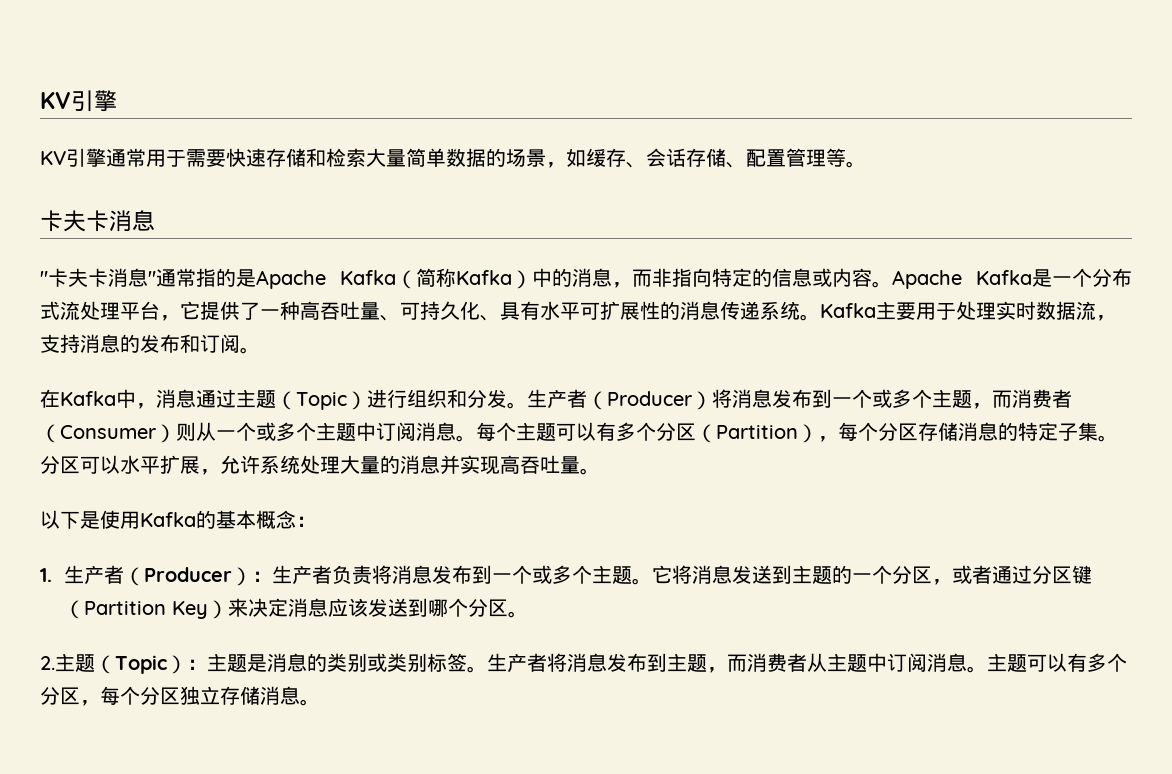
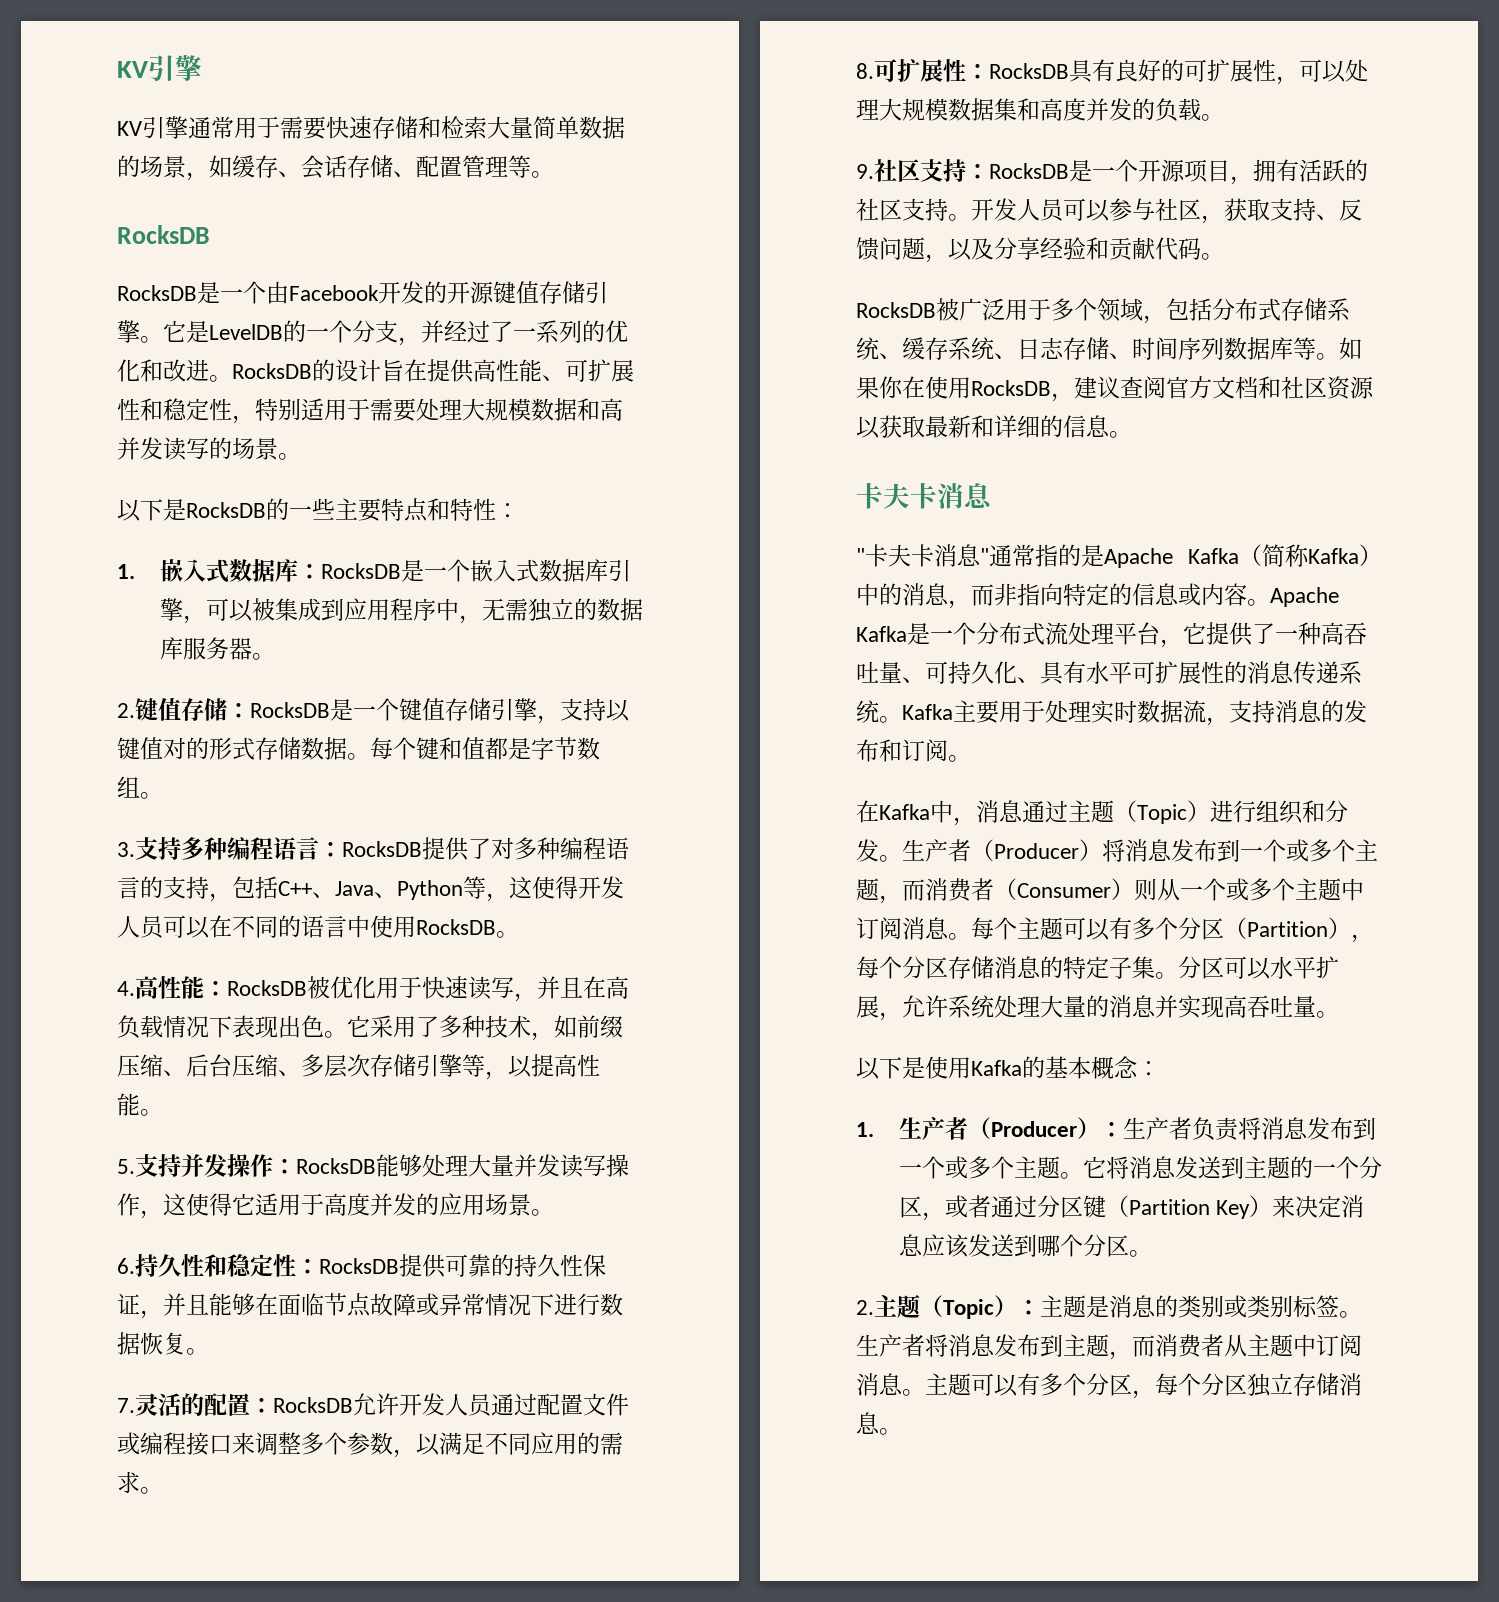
(866, 164) none -> [117,225,210,244] [117,281,608,304] [117,320,628,346] [117,359,634,383] [117,398,623,424] [117,437,301,461] [117,498,519,522] [117,559,631,583] [159,598,643,624] [159,637,275,660] [117,698,630,724] [117,737,600,760] [117,776,163,799] [117,837,629,861] [117,876,624,902] [117,915,519,939] [117,976,629,1002] [117,1015,623,1041] [117,1054,600,1080] [117,1093,163,1116] [117,1154,629,1178] [117,1193,554,1219] [117,1254,606,1278] [117,1293,623,1319] [117,1332,209,1355] [117,1393,629,1417] [117,1432,623,1458] [117,1471,163,1494] [856,59,1368,85] [856,98,1224,122] [856,159,1368,185] [856,198,1362,224] [856,237,1224,263] [856,298,1350,324] [856,337,1362,360] [856,376,1374,402] [856,415,1132,439] // RocksDB // RocksDB是一个由Facebook开发的开源键值存储引擎。它是LevelDB的一个分支，并经过了一系列的优化和改进。RocksDB的设计旨在提供高性能、可扩展性和稳定性，特别适用于需要处理大规模数据和高并发读写的场景。 // 以下是RocksDB的一些主要特点和特性： // 1.嵌入式数据库：RocksDB是一个嵌入式数据库引擎，可以被集成到应用程序中，无需独立的数据库服务器。 // 2.键值存储：RocksDB是一个键值存储引擎，支持以键值对的形式存储数据。每个键和值都是字节数组。 // 3.支持多种编程语言：RocksDB提供了对多种编程语言的支持，包括C++、Java、Python等，这使得开发人员可以在不同的语言中使用RocksDB。 // 4.高性能：RocksDB被优化用于快速读写，并且在高负载情况下表现出色。它采用了多种技术，如前缀压缩、后台压缩、多层次存储引擎等，以提高性能。 // 5.支持并发操作：RocksDB能够处理大量并发读写操作，这使得它适用于高度并发的应用场景。 // 6.持久性和稳定性：RocksDB提供可靠的持久性保证，并且能够在面临节点故障或异常情况下进行数据恢复。 // 7.灵活的配置：RocksDB允许开发人员通过配置文件或编程接口来调整多个参数，以满足不同应用的需求。 // 8.可扩展性：RocksDB具有良好的可扩展性，可以处理大规模数据集和高度并发的负载。 // 9.社区支持：RocksDB是一个开源项目，拥有活跃的社区支持。开发人员可以参与社区，获取支持、反馈问题，以及分享经验和贡献代码。 // RocksDB被广泛用于多个领域，包括分布式存储系统、缓存系统、日志存储、时间序列数据库等。如果你在使用RocksDB，建议查阅官方文档和社区资源以获取最新和详细的信息。

